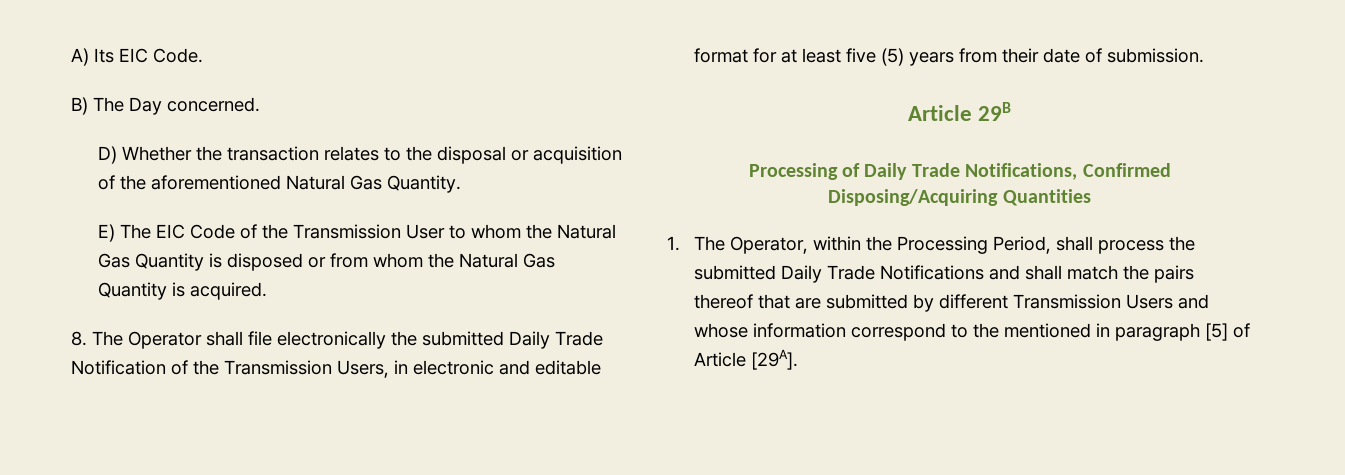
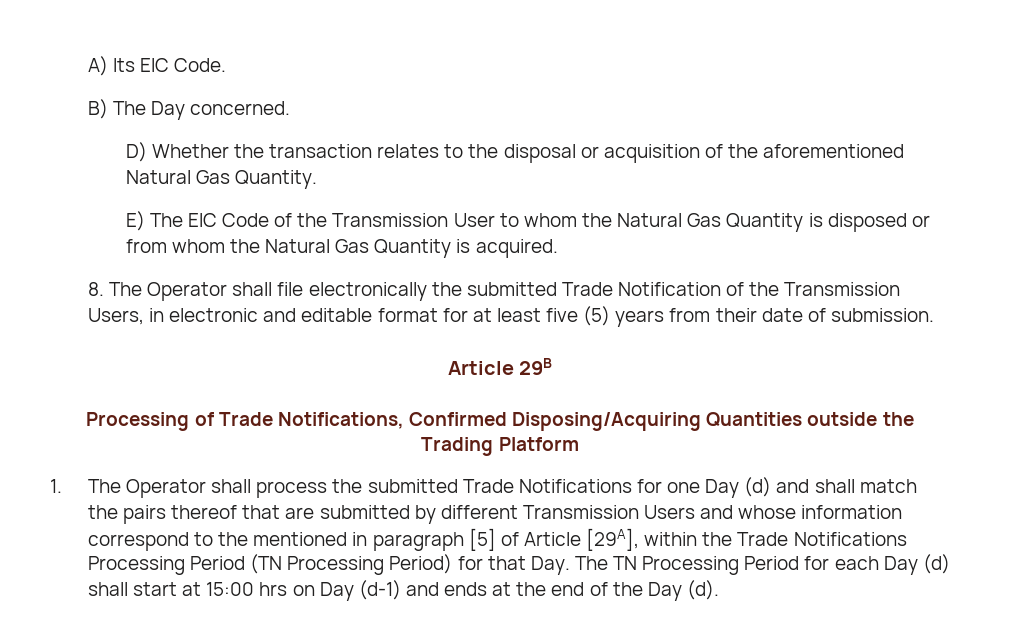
[509,331,551,349] Daily -> (557, 289) none
[864,163,908,180] Daily -> (214, 419) none
[667,236,1052,254] // 1. The Operator, within the Processing Period, -> [807,412,914,426] [421,437,579,456] [50,479,206,498] outside the Trading Platform // 1. The Operator
[781,265,985,283] Daily Trade Notifications -> [462,477,772,498] Trade Notifications for one Day (d)
[751,349,799,370] [29A]. -> [586,528,907,551] [87,554,950,575] [87,580,719,601] [29A], within the Trade Notifications Processing Period (TN Processing Period) for that Day. The TN Processing Period for each Day (d) shall start at 15:00 hrs on Day (d-1) and ends at the end of the Day (d).

